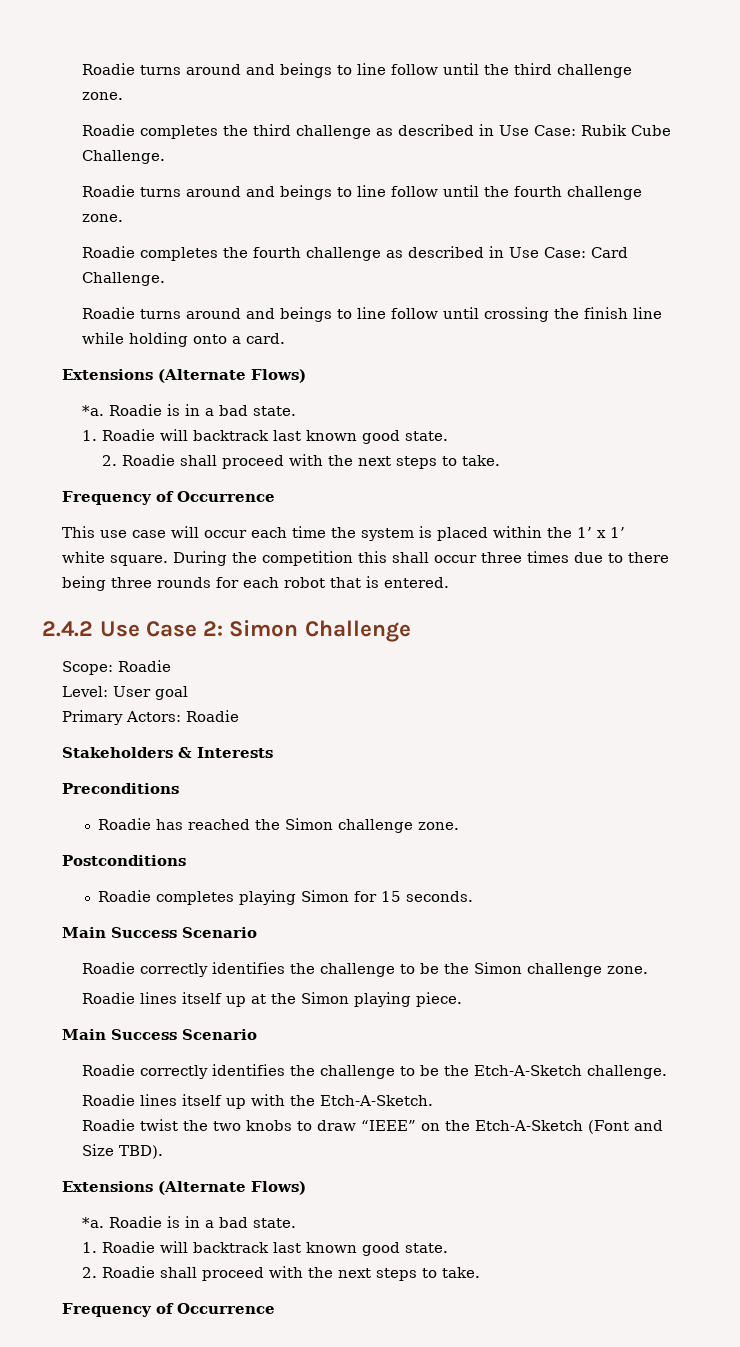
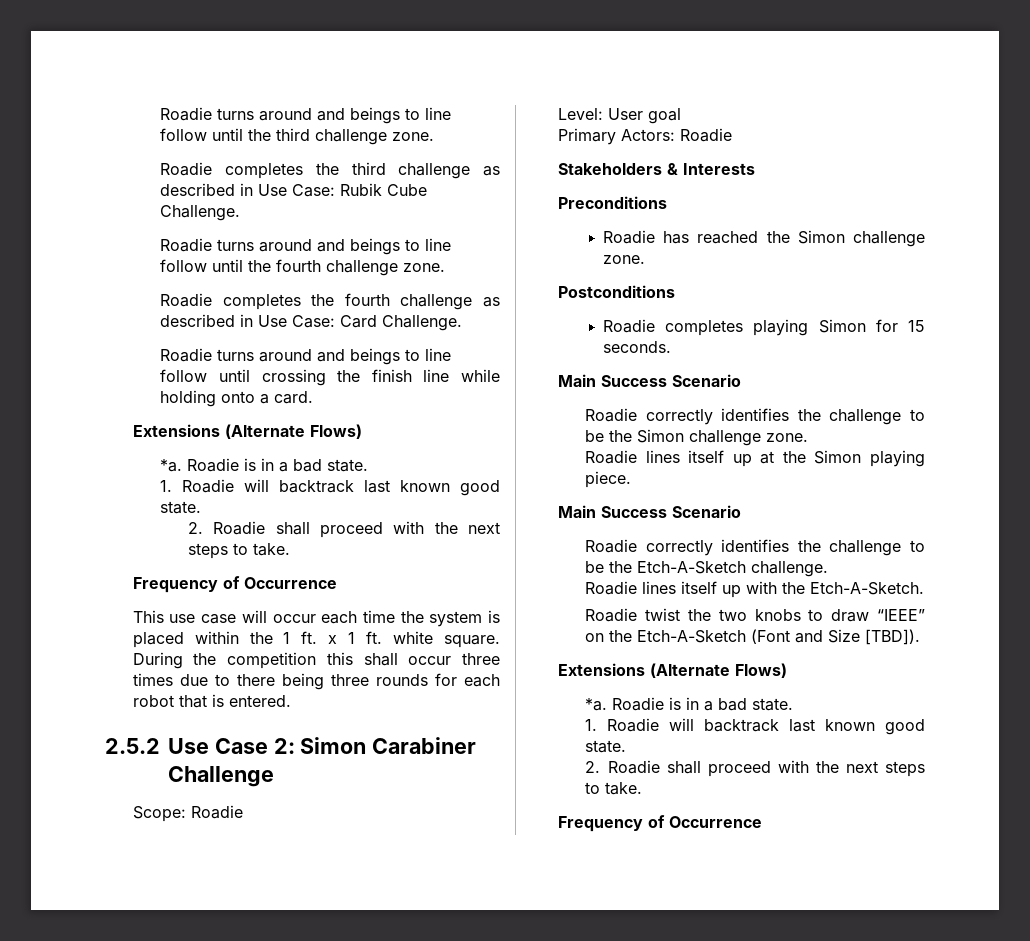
[577,527,626,538] 1’ x 1’ -> [283,631,383,644] 1 ft. x 1 ft.
[42,621,93,637] 2.4.2 -> [105,738,160,754] 2.5.2
(299, 628) none -> [372,737,477,754] Carabiner
[119,1145,164,1159] TBD). -> [865,629,921,645] [TBD]).

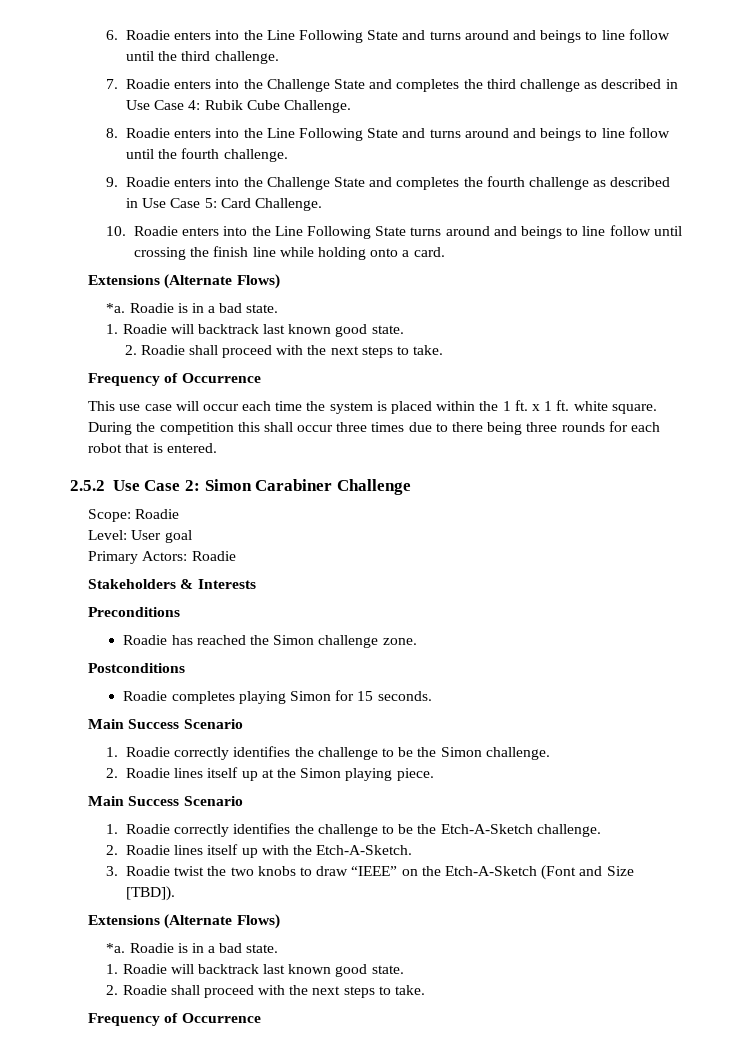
[160,107,213,121] Roadie -> [106,30,426,43] 6. Roadie enters into the Line Following State and
[315,129,435,145] [160,162,213,176] challenge zone. // Roadie -> [214,51,279,64] [106,79,393,92] challenge. // 7. Roadie enters into the Challenge State and
[292,184,336,197] Case: -> [154,100,201,110] Case 4:
[160,238,213,252] Roadie -> [106,128,426,141] 8. Roadie enters into the Line Following State and
[326,260,446,276] [160,293,213,307] challenge zone. // Roadie -> [223,149,288,162] [106,177,393,190] challenge. // 9. Roadie enters into the Challenge State and
[292,315,336,328] Case: -> [170,198,217,208] Case 5:
[160,348,213,362] Roadie -> [106,226,407,239] 10. Roadie enters into the Line Following State
(741, 380) none -> [106,747,119,757] 1.
[689,430,809,446] challenge zone. // -> [485,747,550,760] [106,768,119,778] challenge. // 2.
(741, 511) none -> [106,824,119,834] 1.
(829, 569) none -> [106,845,119,855] 2.
(925, 588) none -> [106,866,119,876] 3.

